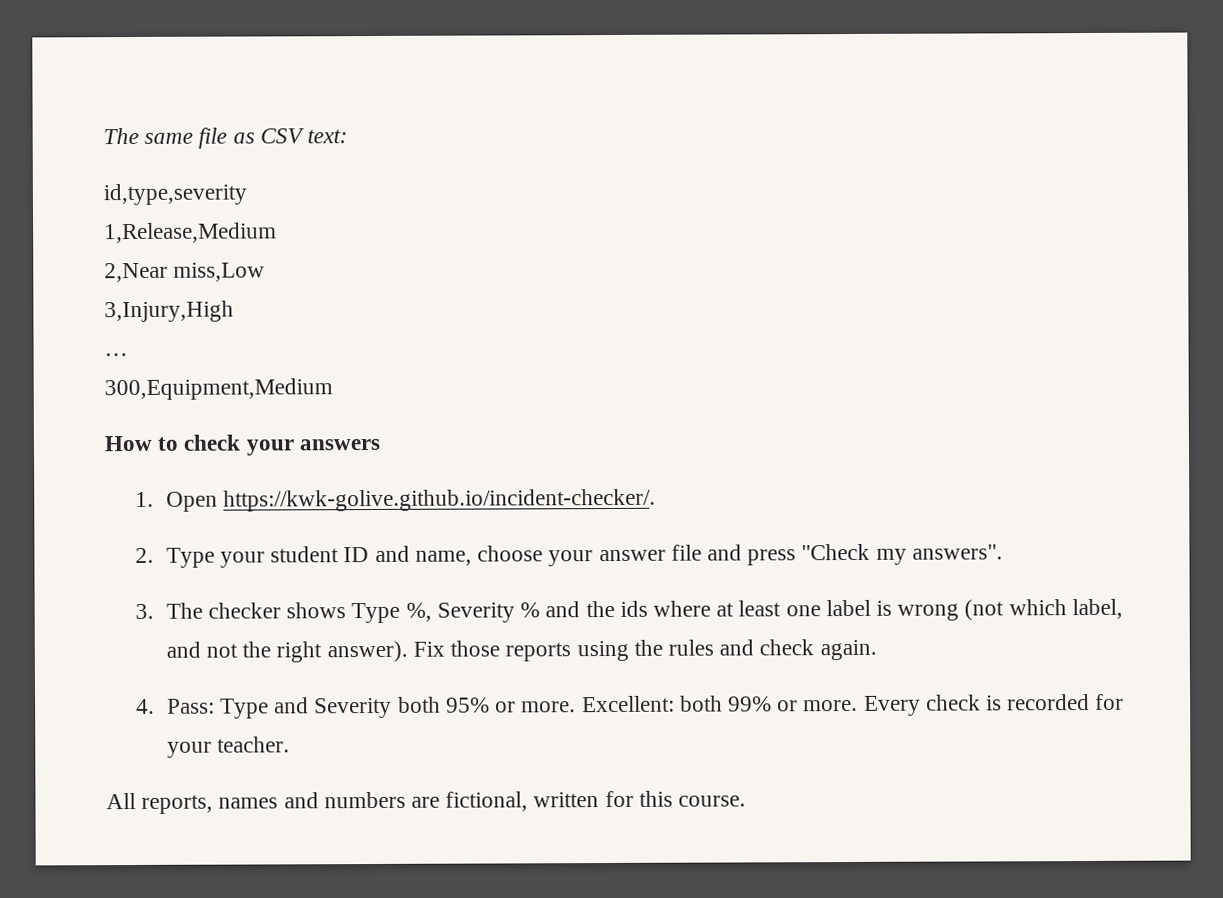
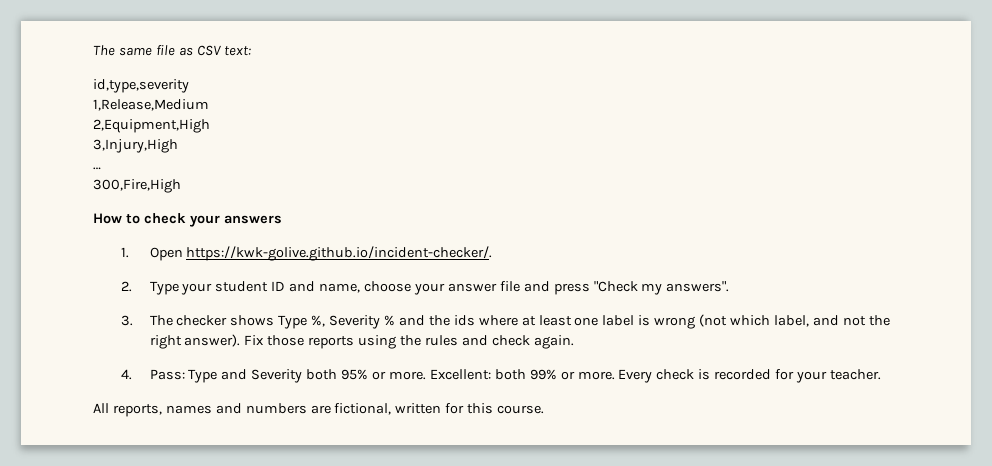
[104,262,266,283] 2,Near miss,Low -> [93,119,210,133] 2,Equipment,High
[104,378,333,401] 300,Equipment,Medium -> [93,179,181,193] 300,Fire,High

